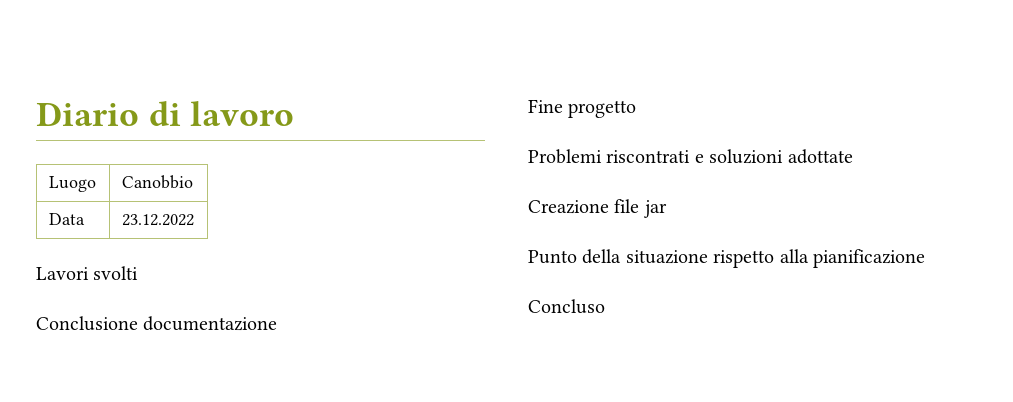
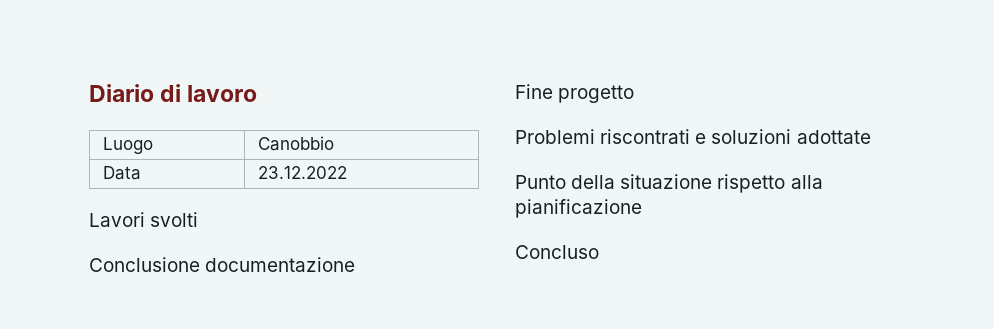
[528,199,667,218] // Creazione file jar -> (871, 137) none

